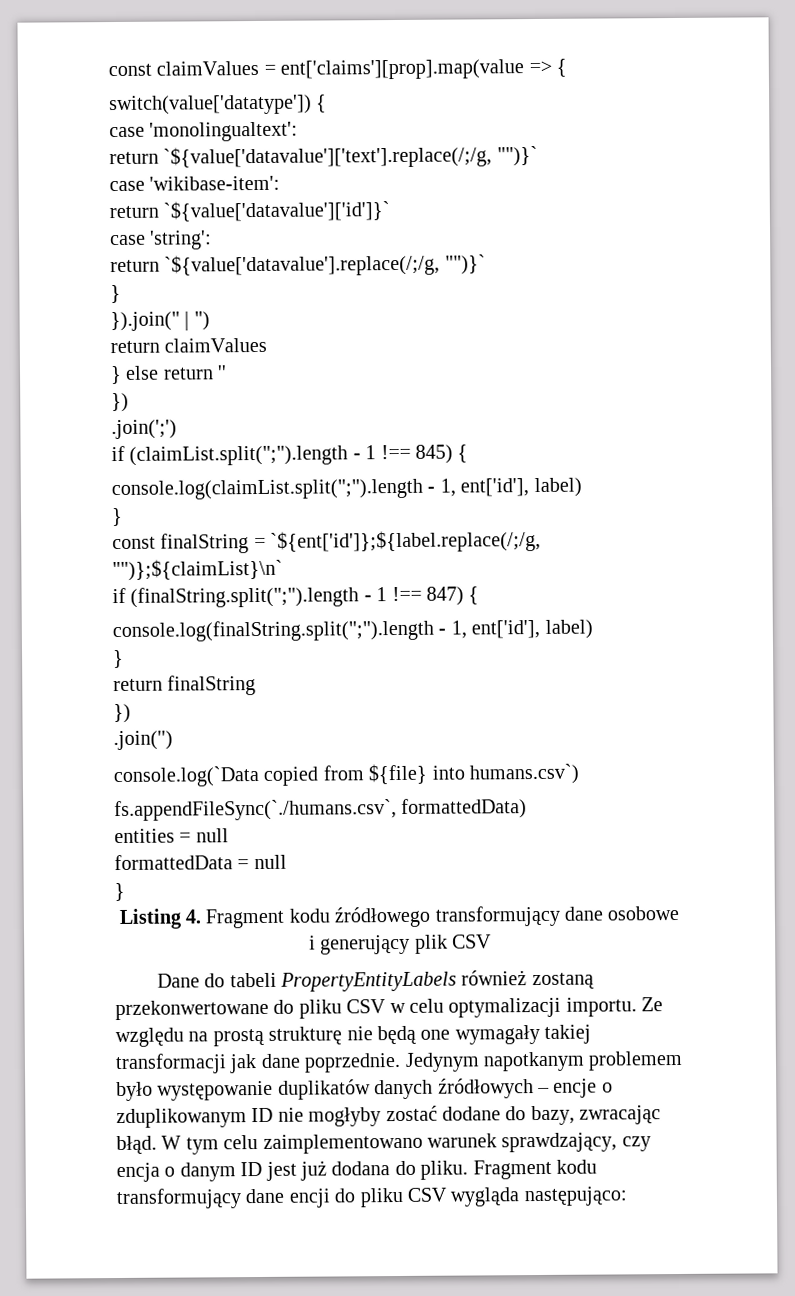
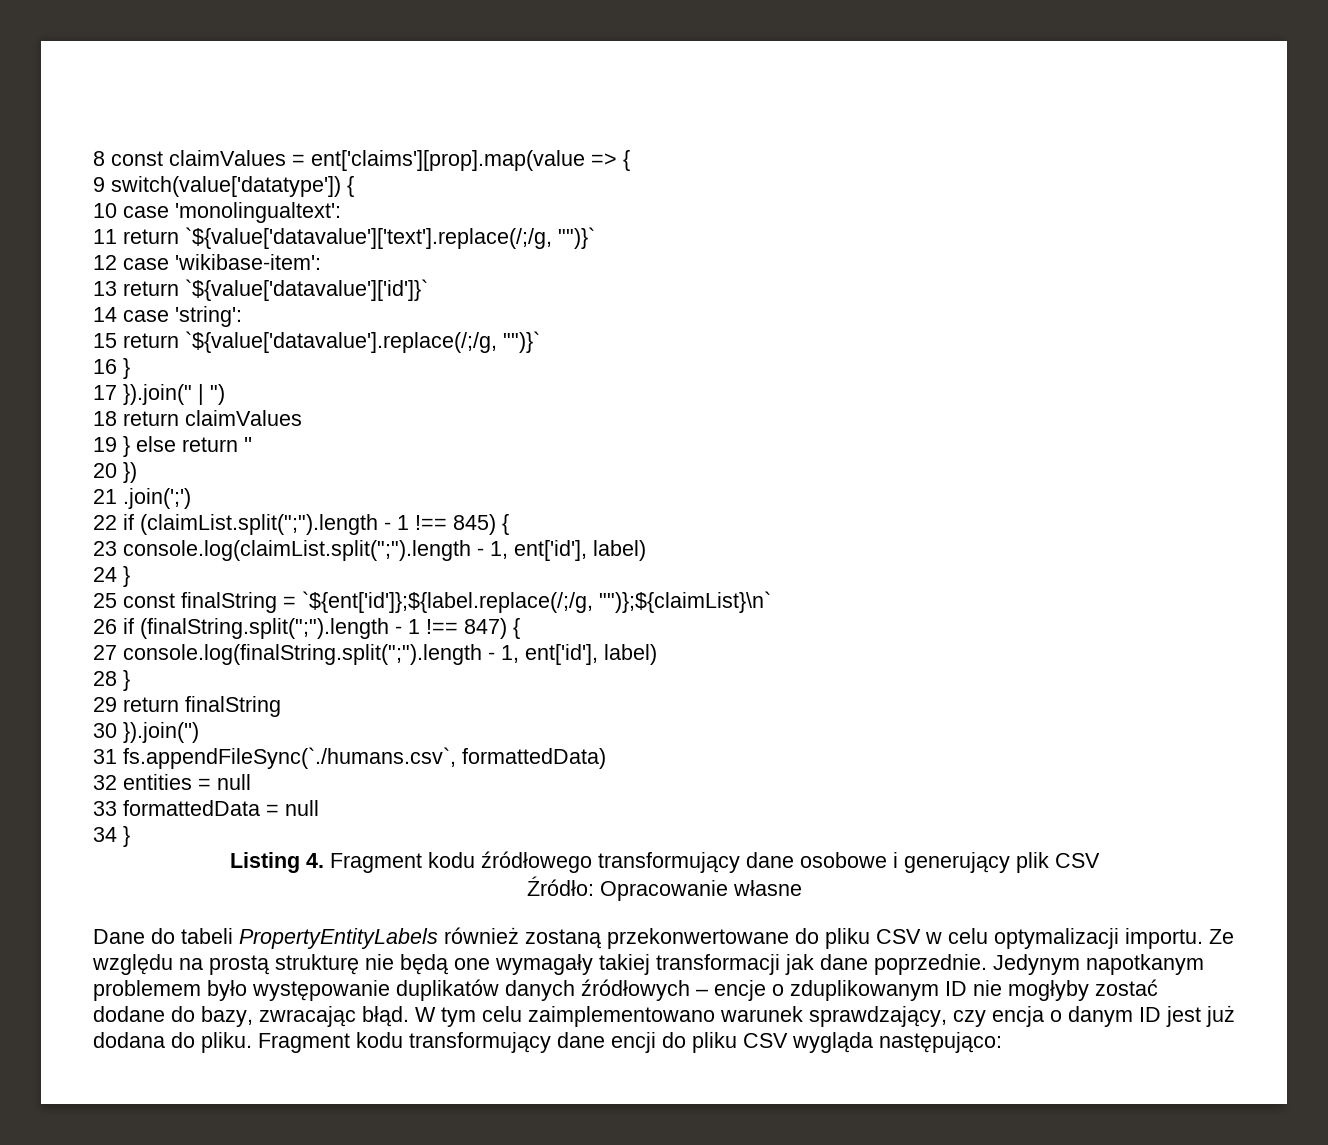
(108, 70) none -> [93,151,105,166] 8
(567, 67) none -> [93,177,105,192] 9
(328, 103) none -> [93,203,117,218] 10
(299, 131) none -> [93,229,117,244] 11
(538, 156) none -> [93,255,117,270] 12
(281, 183) none -> [93,281,117,296] 13
(391, 211) none -> [93,307,117,322] 14
(213, 240) none -> [93,333,117,348] 15
[110,284,121,304] } // -> [93,358,130,379] [93,385,117,400] 16 } // 17
(210, 321) none -> [93,411,117,426] 18
(268, 345) none -> [93,437,117,452] 19
[111,392,129,413] }) // -> [93,462,137,483] [93,489,117,504] 20 }) // 21
(177, 429) none -> [93,515,117,530] 22
(469, 453) none -> [93,541,117,556] 23
[111,507,123,527] } // -> [93,566,130,587] [93,593,117,608] 24 } // 25
(283, 570) none -> [93,619,117,634] 26
(480, 595) none -> [93,645,117,660] 27
[113,649,124,669] } // -> [93,670,130,691] [93,697,117,712] 28 } // 29
[113,703,131,724] [113,730,173,751] [113,763,579,788] }) // .join('') // console.log(`Data copied from ${file} into humans.csv`) // -> [93,722,199,743] [93,749,117,764] 30 }).join('') // 31
(528, 808) none -> [93,775,117,790] 32
(229, 835) none -> [93,801,117,816] 33
(287, 862) none -> [93,827,117,842] 34
(493, 941) none -> [526,876,802,901] // Źródło: Opracowanie własne

